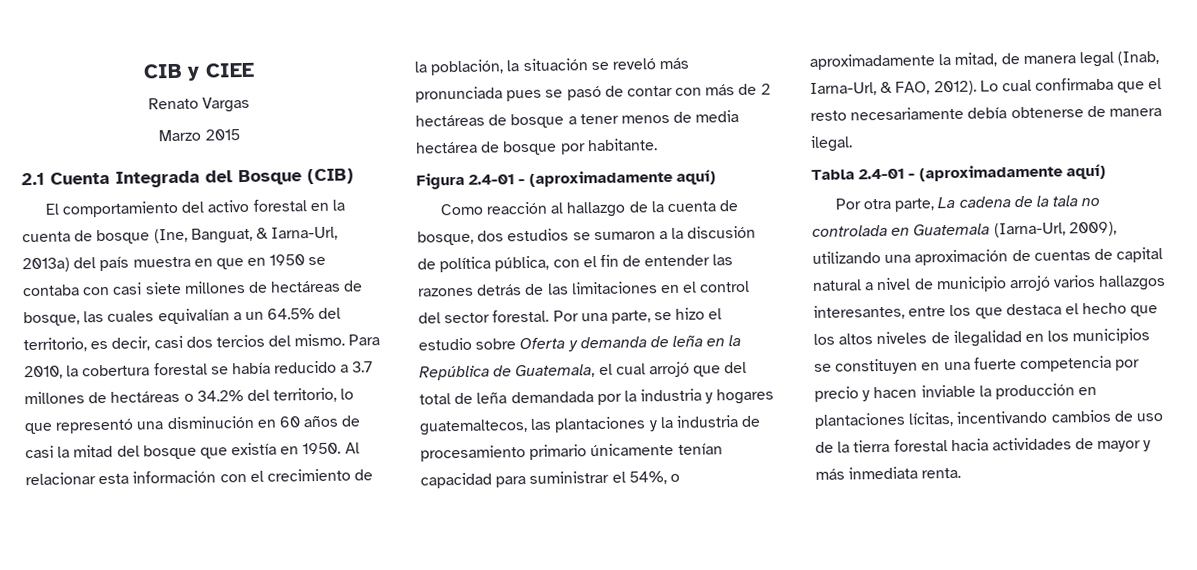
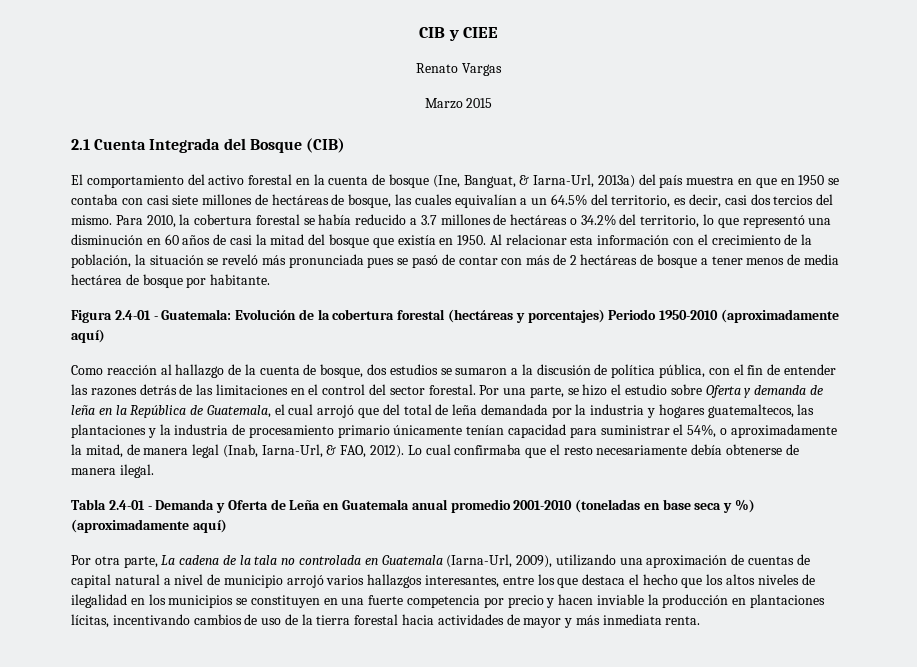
(526, 182) none -> [161,309,719,323] Guatemala: Evolución de la cobertura forestal (hectáreas y porcentajes) Periodo 1950-2010
(916, 176) none -> [155,499,756,513] Demanda y Oferta de Leña en Guatemala anual promedio 2001-2010 (toneladas en base seca y %)

